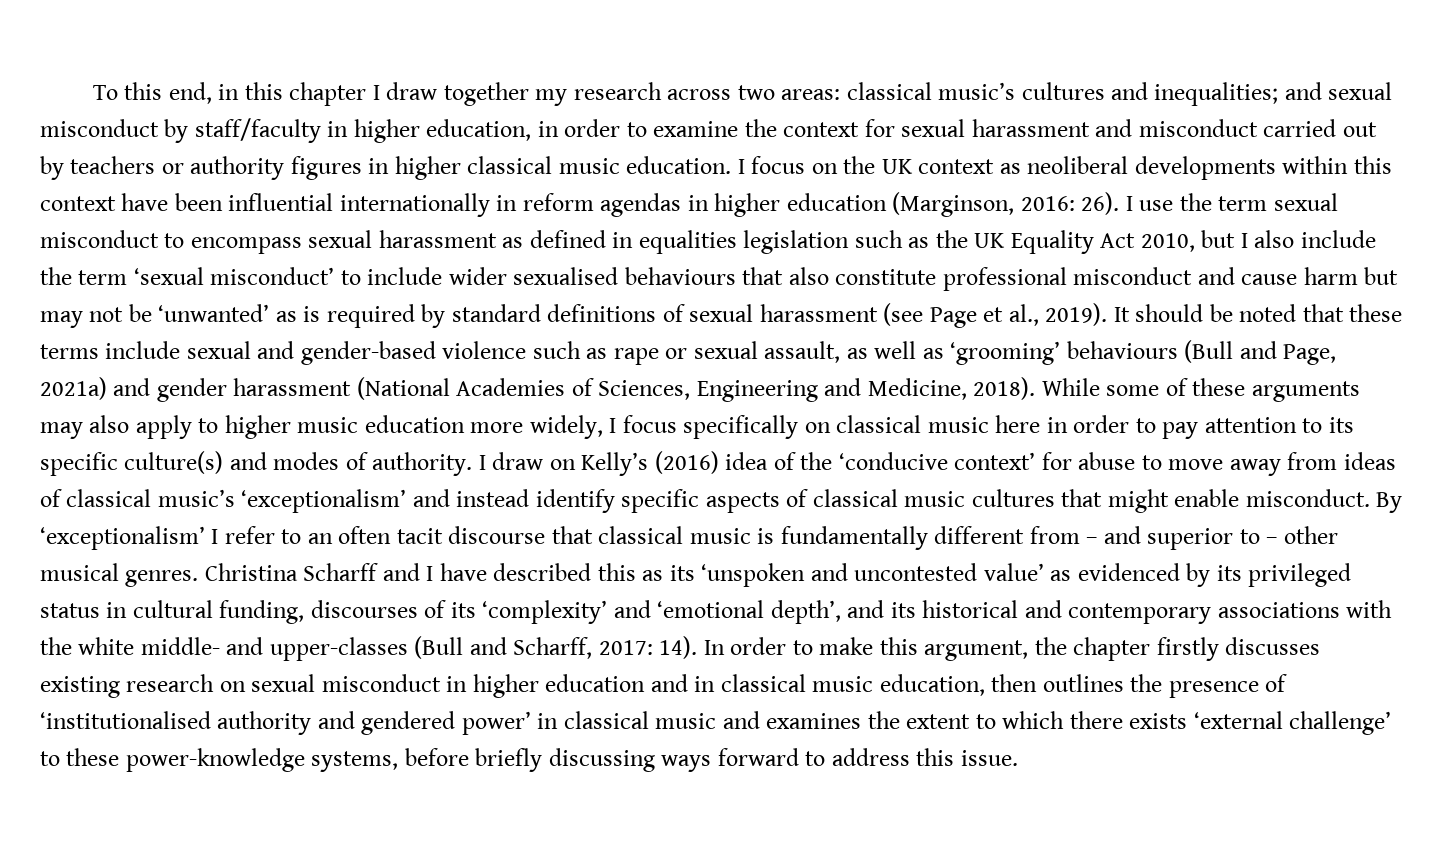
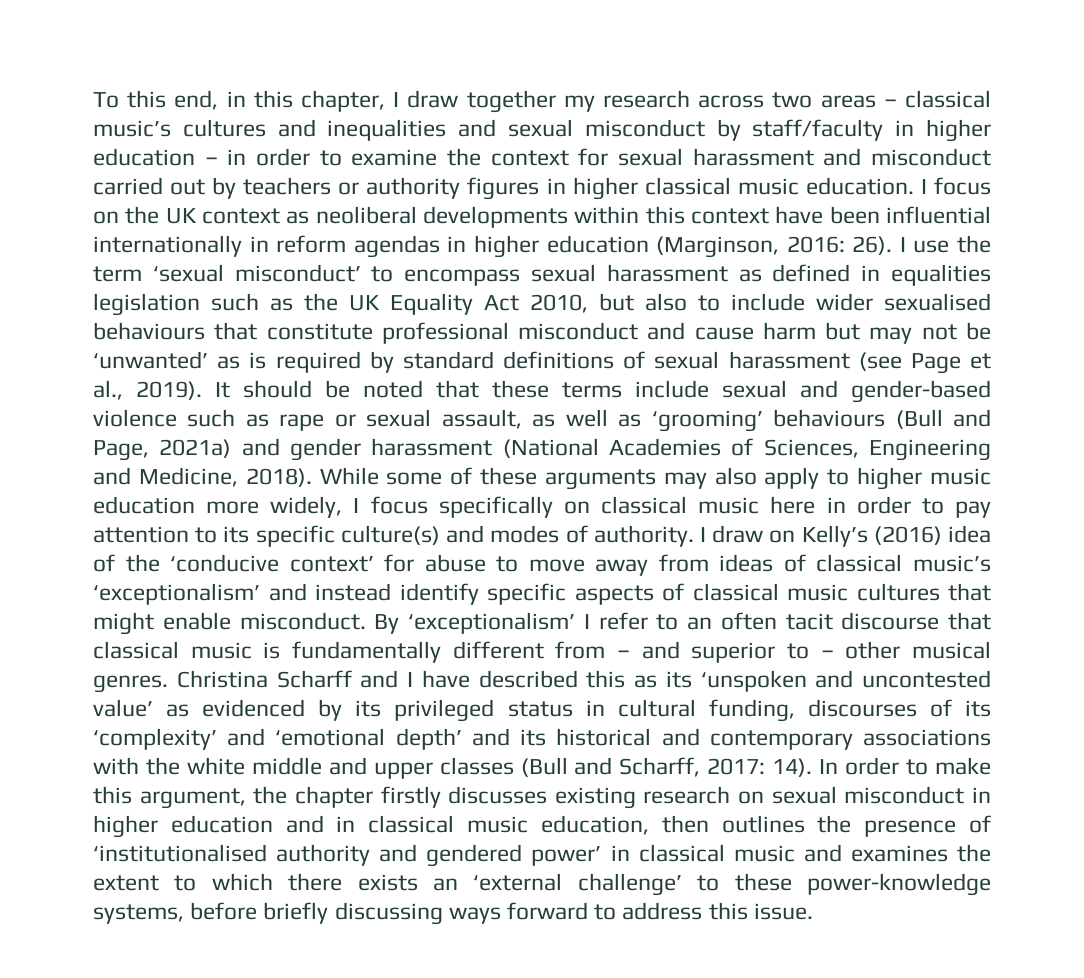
[289,82,367,106] chapter -> [300,90,385,112] chapter,
[781,89,841,100] areas: -> [820,95,897,108] areas –
[1154,82,1279,106] inequalities; -> [327,119,447,141] inequalities
[426,119,532,141] education, -> [93,148,218,166] education –
[1273,193,1338,211] [40,230,159,248] sexual misconduct -> [152,264,361,282] ‘sexual misconduct’
[1240,230,1376,248] [40,267,335,285] I also include the term ‘sexual misconduct’ -> [645,293,687,311] also
[788,267,829,285] also -> (258, 331) none
[770,600,841,624] depth’, -> [395,728,462,750] depth’
[140,637,408,661] middle- and upper-classes -> [251,757,514,779] middle and upper classes
(1188, 721) none -> [433,878,458,891] an

